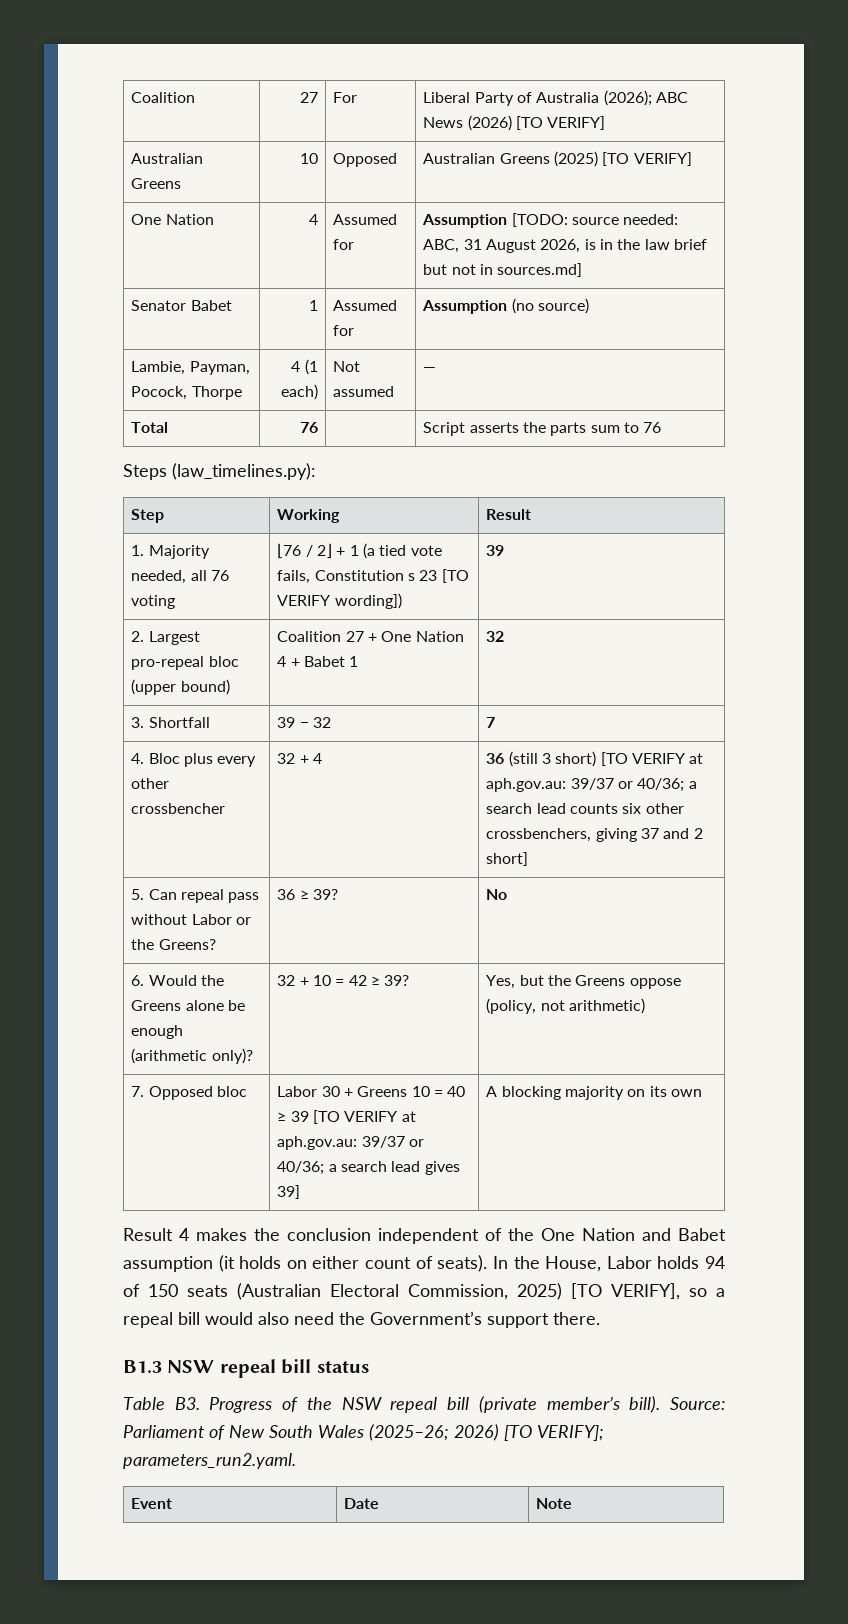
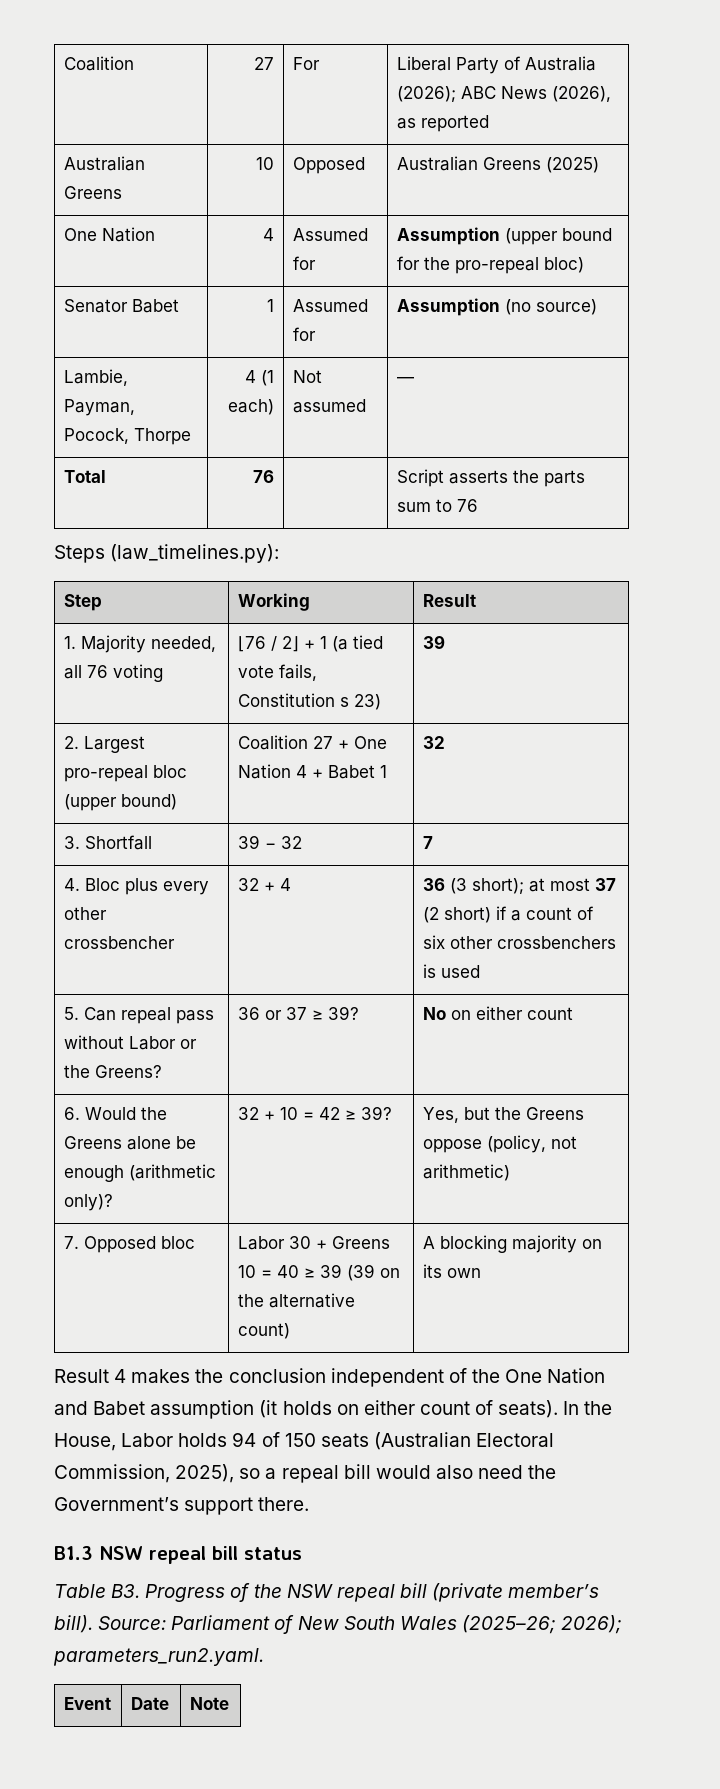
[467,115,606,131] (2026) [TO VERIFY] -> [551,86,611,102] [396,115,489,132] (2026), as reported
[602,152,692,166] [TO VERIFY] -> (599, 165) none
[511,213,679,227] [423,239,707,253] [423,263,583,277] [TODO: source needed: ABC, 31 August 2026, is in the law brief but not in sources.md] -> [504,228,612,245] [396,256,584,274] (upper bound for the pro-repeal bloc)
[419,569,469,583] [277,593,402,609] 23 [TO VERIFY wording]) -> [353,694,381,710] 23)
[508,751,704,767] [486,778,697,792] [486,803,684,814] [486,828,703,842] [486,852,529,866] (still 3 short) [TO VERIFY at aph.gov.au: 39/37 or 40/36; a search lead counts six other crossbenchers, giving 37 and 2 short] -> [449,878,616,894] [422,906,594,923] [422,935,616,949] [422,964,480,978] (3 short); at most 37 (2 short) if a count of six other crossbenchers is used
(296, 894) none -> [264,1007,307,1020] or 37
(508, 894) none -> [450,1006,573,1020] on either count
[313,1110,416,1124] [277,1136,425,1150] [277,1161,460,1175] [277,1185,301,1199] [TO VERIFY at aph.gov.au: 39/37 or 40/36; a search lead gives 39] -> [346,1264,400,1281] [237,1293,355,1308] [237,1323,290,1339] (39 on the alternative count)
[517,1283,680,1300] 2025) [TO VERIFY], -> [175,1464,235,1483] 2025),
[454,1424,604,1441] 2026) [TO VERIFY]; -> [561,1615,623,1634] 2026);

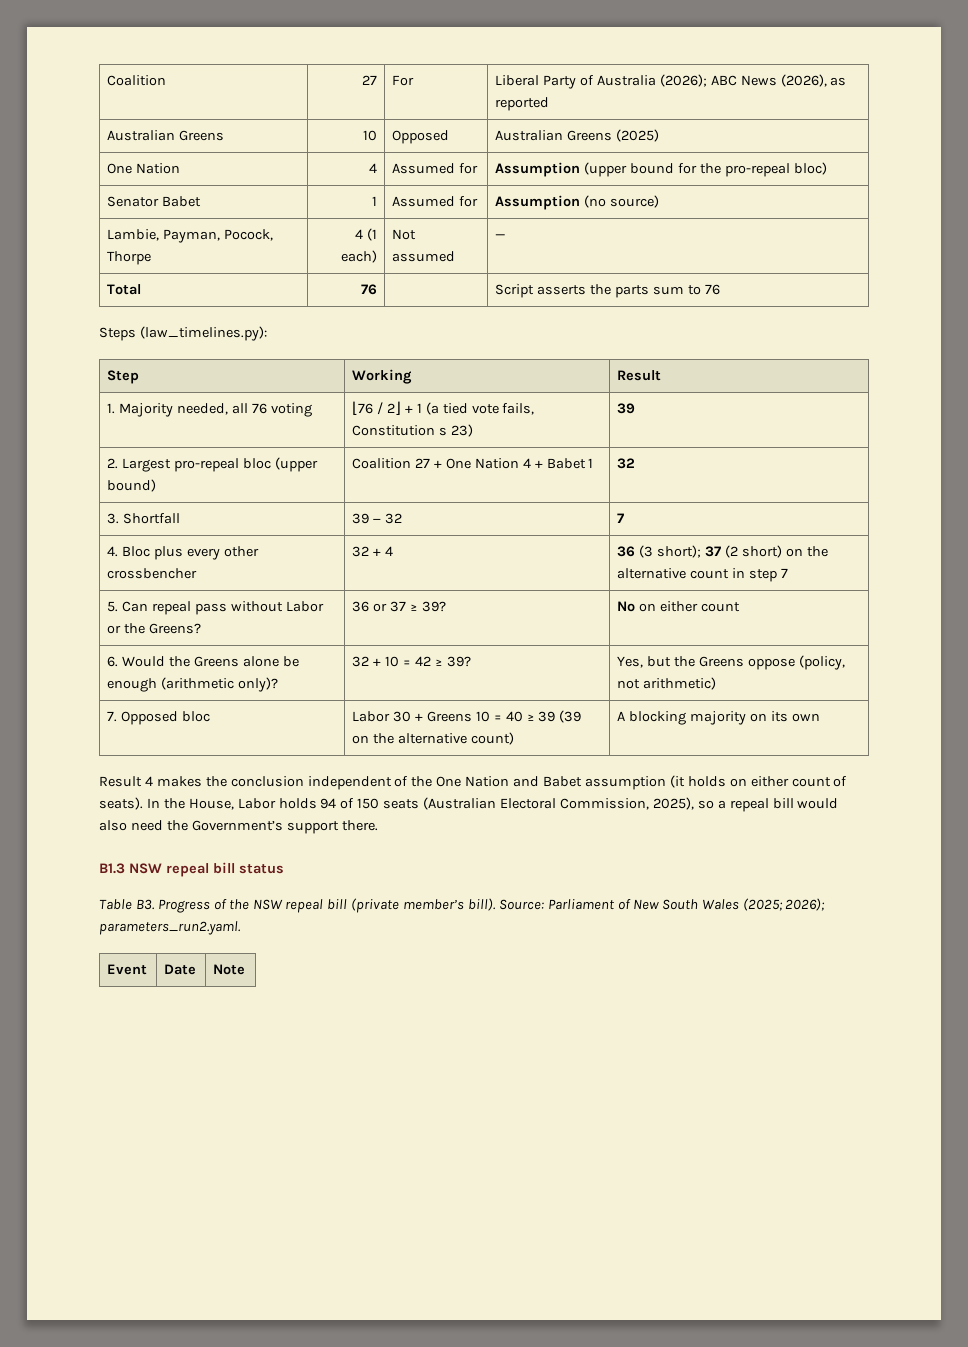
[528,878,590,892] at most -> (701, 551) none
[495,906,594,921] [422,935,616,949] [422,964,480,978] if a count of six other crossbenchers is used -> [785,546,828,557] [617,568,788,582] on the alternative count in step 7
[461,1615,556,1634] (2025–26; -> [742,898,783,911] (2025;

